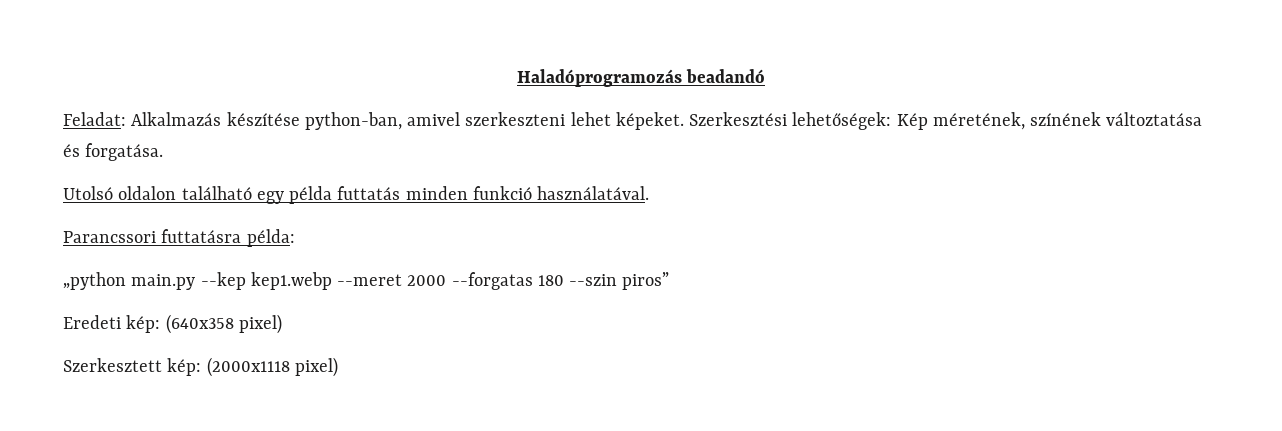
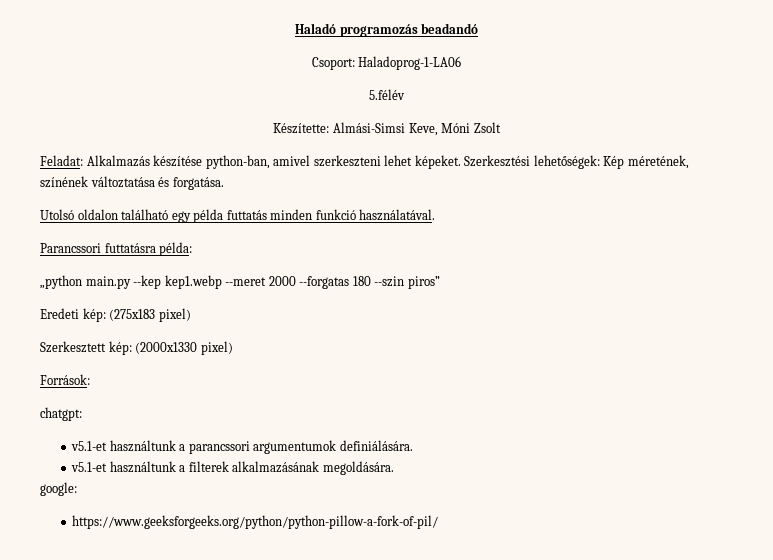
[516,69,682,87] Haladóprogramozás -> [294,23,418,37] Haladó programozás
(766, 76) none -> [311,56,462,70] [369,89,405,100] [273,122,501,136] // Csoport: Haladoprog-1-LA06 // 5.félév // Készítette: Almási-Simsi Keve, Móni Zsolt
[165,314,234,334] (640x358 -> [109,309,156,321] (275x183
[206,357,338,377] (2000x1118 pixel) -> [135,341,233,355] [40,374,90,385] [40,407,82,421] [71,440,413,454] [71,461,394,475] [40,482,77,496] [72,515,439,529] (2000x1330 pixel) // Források: // chatgpt: // v5.1-et használtunk a parancssori argumentumok definiálására. // v5.1-et használtunk a filterek alkalmazásának megoldására. // google: // https://www.geeksforgeeks.org/python/python-pillow-a-fork-of-pil/

